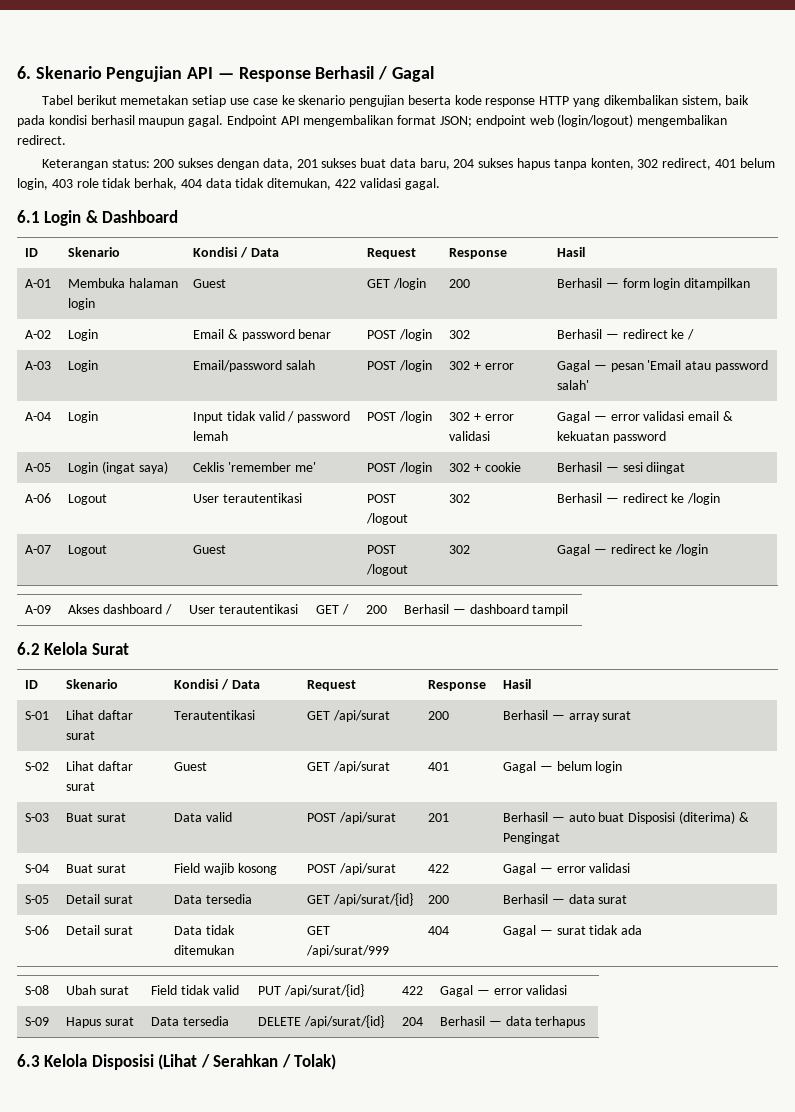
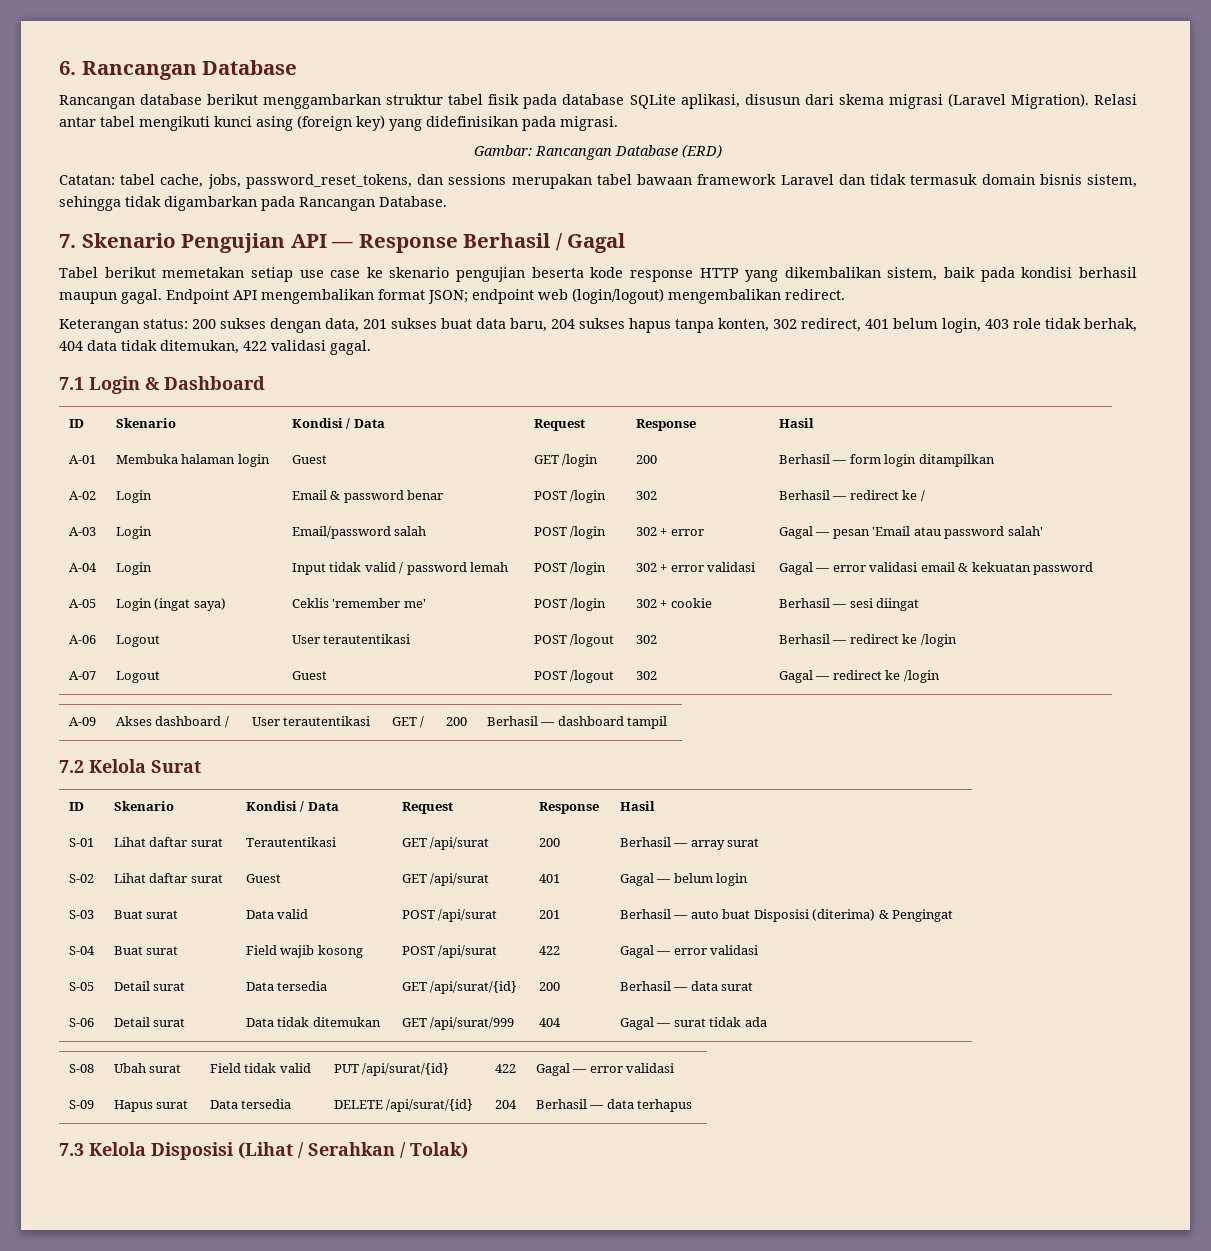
(31, 72) none -> [81,60,298,80] [59,93,1137,109] [59,115,618,131] [474,144,722,160] [59,174,1138,189] [59,196,447,211] [59,234,76,248] Rancangan Database // Rancangan database berikut menggambarkan struktur tabel fisik pada database SQLite aplikasi, disusun dari skema migrasi (Laravel Migration). Relasi antar tabel mengikuti kunci asing (foreign key) yang didefinisikan pada migrasi. // Gambar: Rancangan Database (ERD) // Catatan: tabel cache, jobs, password_reset_tokens, dan sessions merupakan tabel bawaan framework Laravel dan tidak termasuk domain bisnis sistem, sehingga tidak digambarkan pada Rancangan Database. // 7.
[17,210,40,223] 6.1 -> [59,377,84,390] 7.1
[17,642,40,655] 6.2 -> [59,760,84,773] 7.2
[17,1054,40,1067] 6.3 -> [59,1143,84,1156] 7.3

